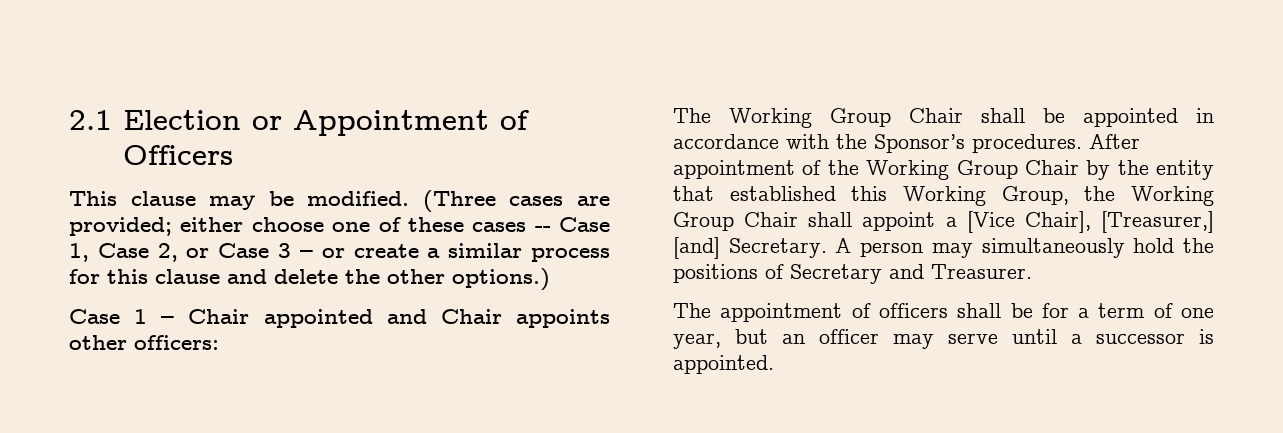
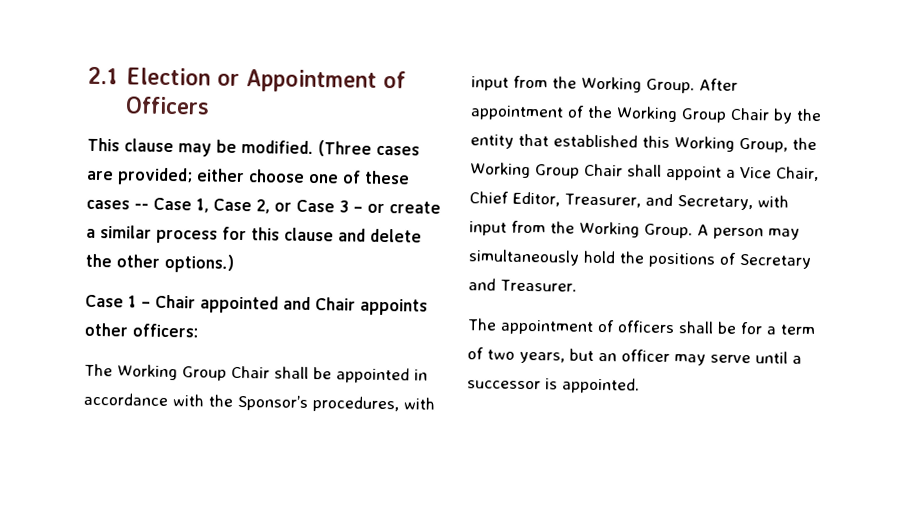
[972,134,1082,153] procedures. -> [312,396,435,413] [471,75,695,94] procedures, with input from the Working Group.
[966,211,1214,233] [673,237,827,259] [Vice Chair], [Treasurer,] [and] Secretary. -> [740,166,819,182] [469,191,789,211] [469,220,693,239] Vice Chair, Chief Editor, Treasurer, and Secretary, with input from the Working Group.
[1181,308,1214,318] [673,333,721,349] one year, -> [487,349,565,364] two years,

